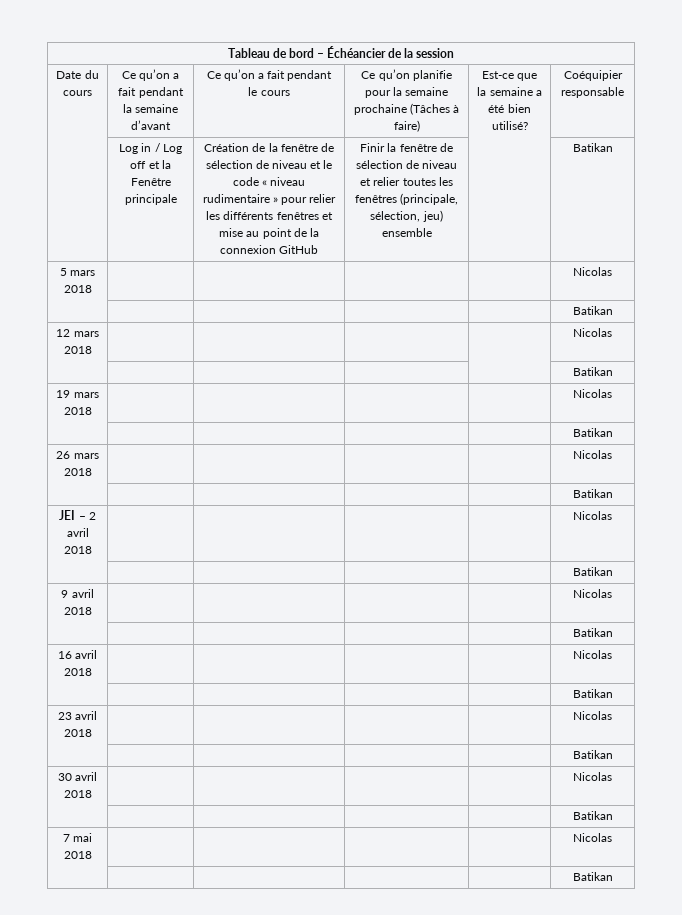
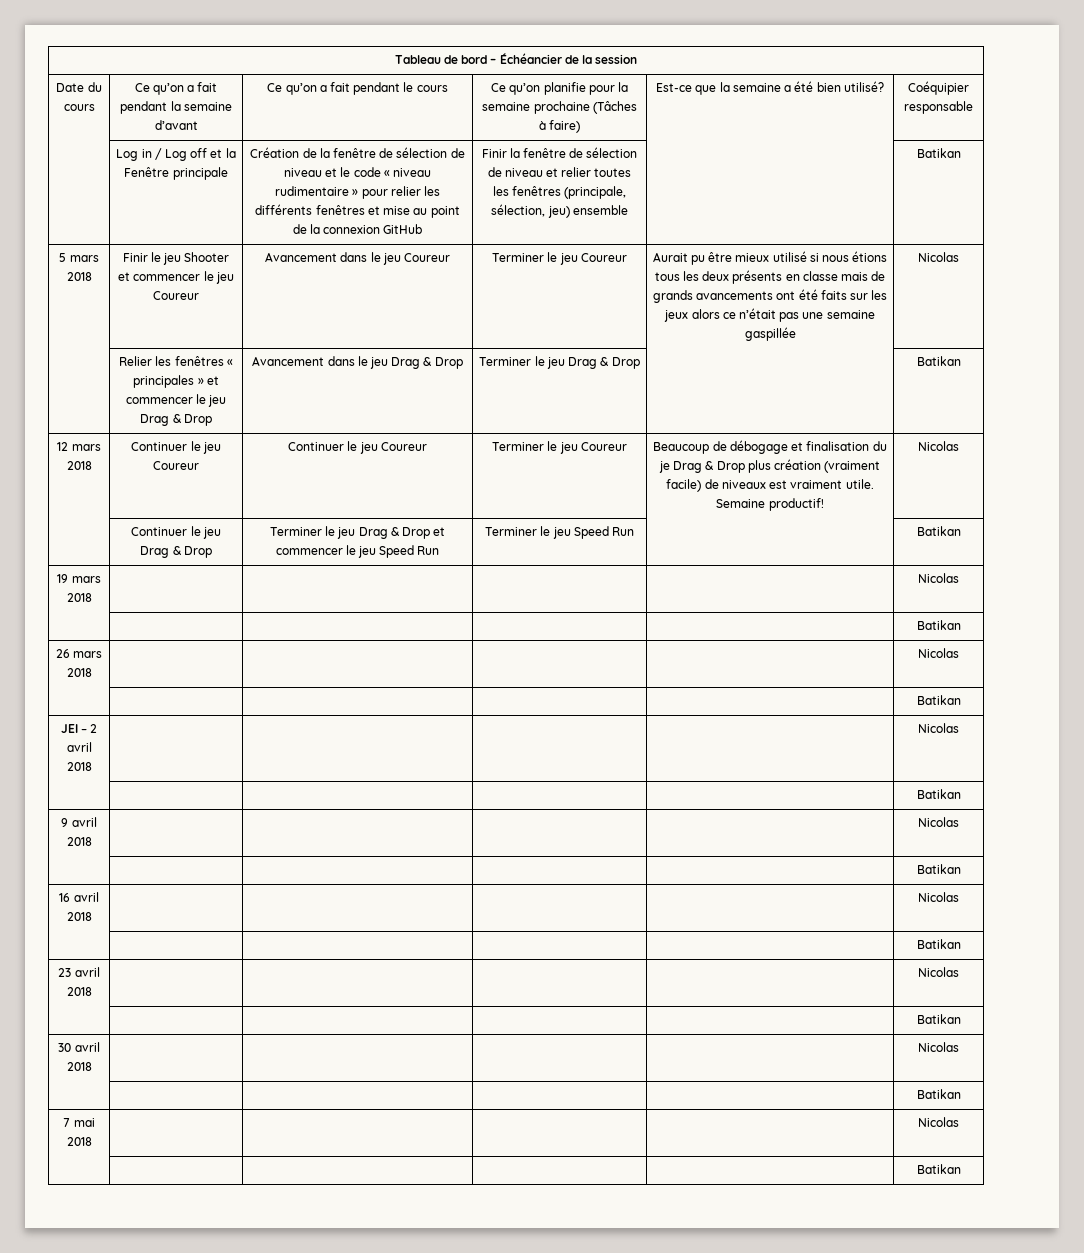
[573,267,612,276] [572,306,613,315] [56,329,99,337] [63,346,92,354] [573,328,612,337] | | | | Nicolas // | | | | | Batikan // 12 mars 2018 | | | | | Nicolas // | | | -> [122,252,230,265] [118,271,234,284] [153,291,199,300] [265,252,450,265] [492,252,627,265] [652,251,888,265] [654,270,886,284] [652,289,888,303] [664,308,875,322] [744,327,796,341] [918,252,959,262] [119,356,233,366] [133,375,219,388] [125,394,227,407] [140,414,212,426] [252,356,463,369] [479,356,640,369] [916,356,961,366] [57,442,101,451] [66,461,92,470] [131,441,221,454] [153,461,199,470] [288,441,427,454] [492,441,627,454] [653,440,887,454] [658,459,881,473] [666,479,874,492] [716,498,824,511] [918,441,959,451] [131,526,221,539] [140,546,212,558] [269,526,446,539] [275,545,440,558] [485,526,634,539] Finir le jeu Shooter et commencer le jeu Coureur | Avancement dans le jeu Coureur | Terminer le jeu Coureur | Aurait pu être mieux utilisé si nous étions tous les deux présents en classe mais de grands avancements ont été faits sur les jeux alors ce n’était pas une semaine gaspillée | Nicolas // | Relier les fenêtres « principales » et commencer le jeu Drag & Drop | Avancement dans le jeu Drag & Drop | Terminer le jeu Drag & Drop | | Batikan // 12 mars 2018 | Continuer le jeu Coureur | Continuer le jeu Coureur | Terminer le jeu Coureur | Beaucoup de débogage et finalisation du je Drag & Drop plus création (vraiment facile) de niveaux est vraiment utile. Semaine productif! | Nicolas // | Continuer le jeu Drag & Drop | Terminer le jeu Drag & Drop et commencer le jeu Speed Run | Terminer le jeu Speed Run

